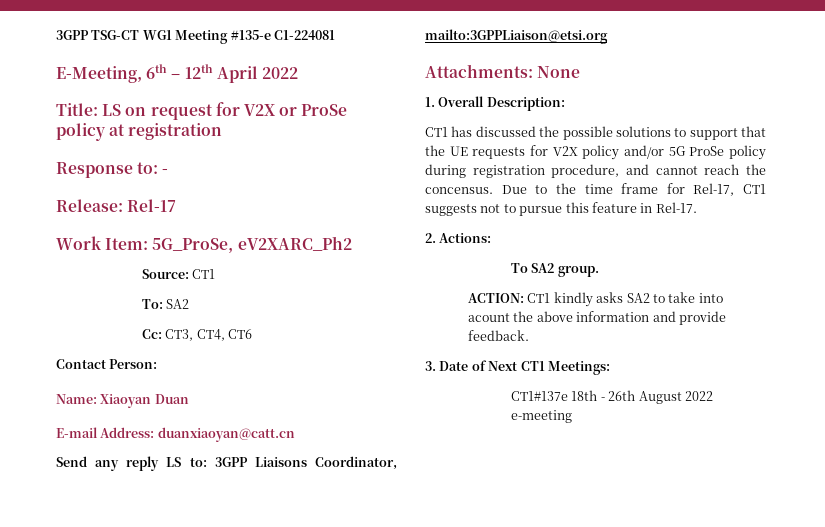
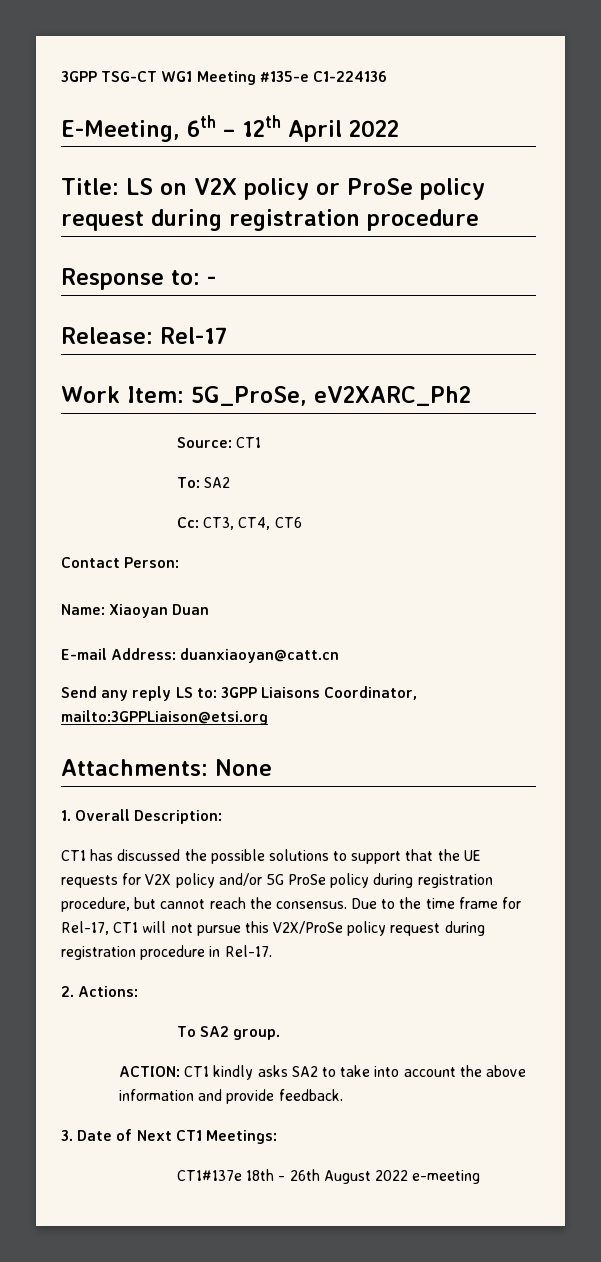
[273,30,335,40] C1-224081 -> [312,71,387,82] C1-224136
[150,102,276,120] request for V2X -> [194,178,309,200] V2X policy
[109,123,223,140] at registration -> [61,209,479,231] request during registration procedure
[626,164,649,175] and -> [134,897,157,909] but
[425,187,493,194] concensus. -> [275,901,347,909] consensus.
[425,202,637,216] suggests not to pursue this feature -> [142,921,485,936] [61,945,206,960] will not pursue this V2X/ProSe policy request during registration procedure
[468,313,511,322] acount -> [403,1067,456,1077] account

